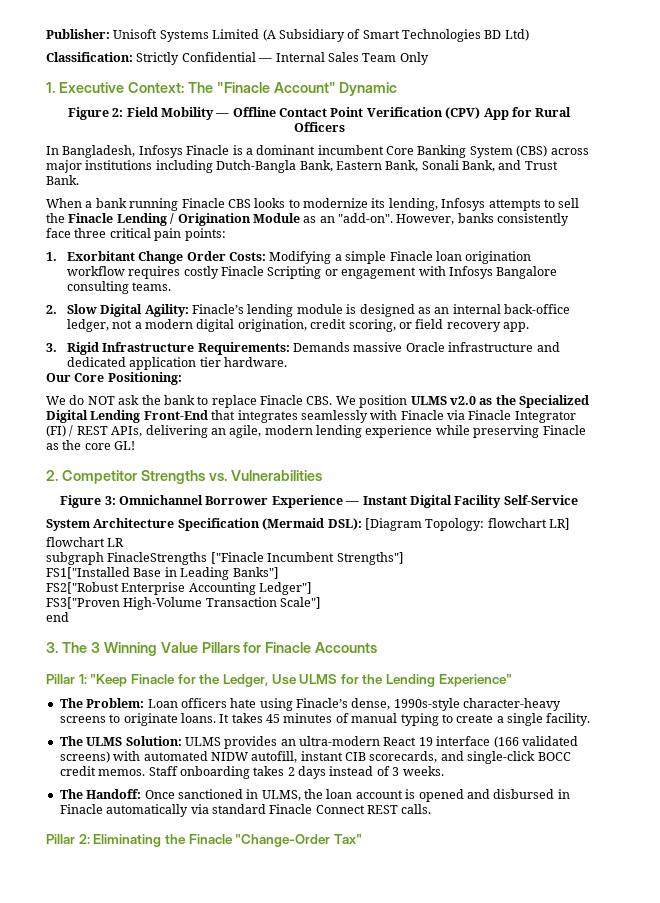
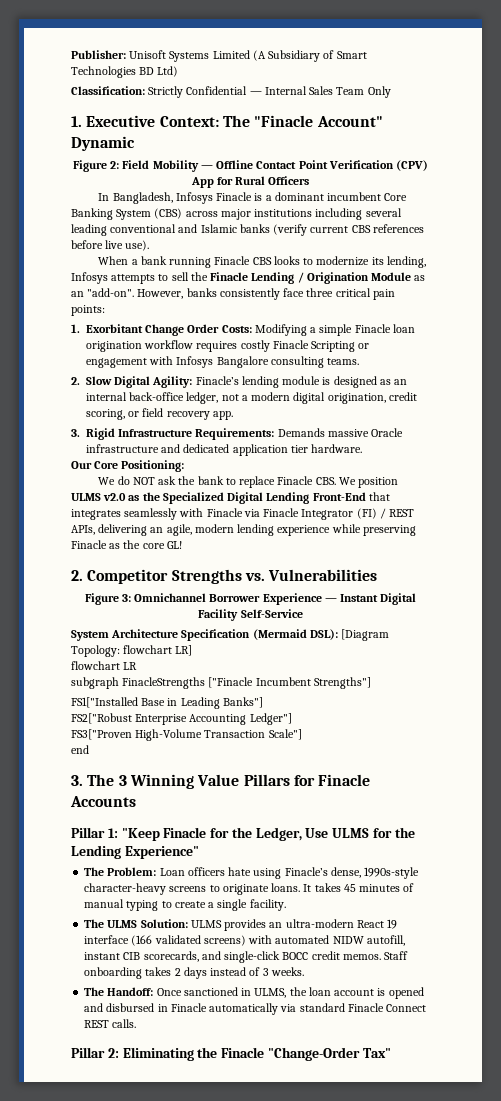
[216,160,558,173] [46,175,79,185] Dutch-Bangla Bank, Eastern Bank, Sonali Bank, and Trust Bank. -> [365,208,402,217] [71,224,424,236] [71,240,150,251] several leading conventional and Islamic banks (verify current CBS references before live use).

